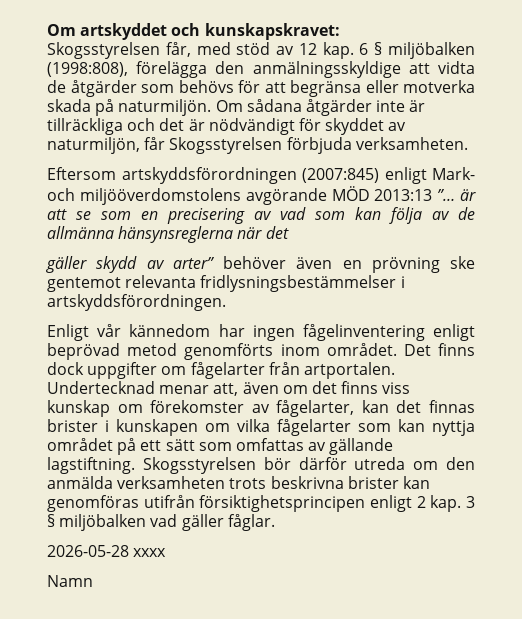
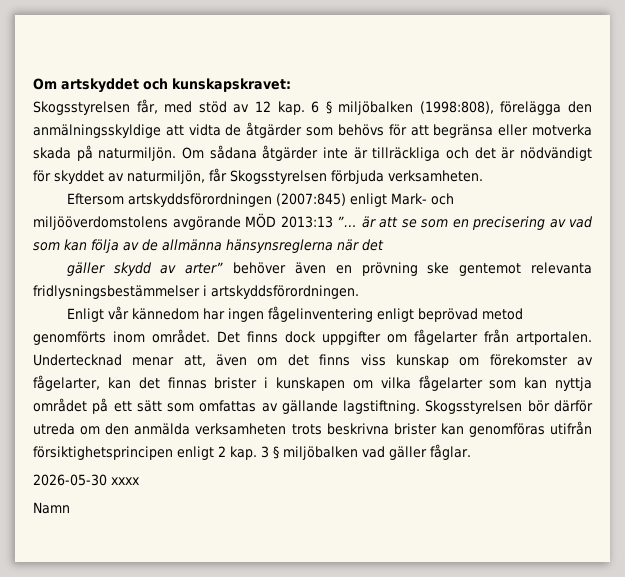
[47,545,129,557] 2026-05-28 -> [33,474,107,486] 2026-05-30

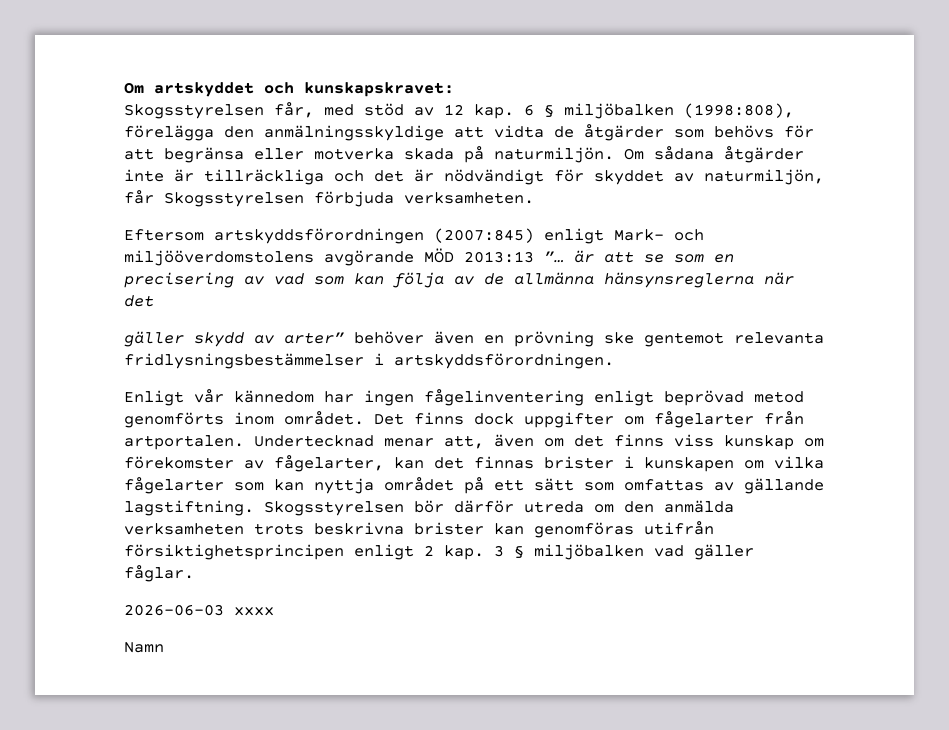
[33,474,107,486] 2026-05-30 -> [124,604,224,616] 2026-06-03

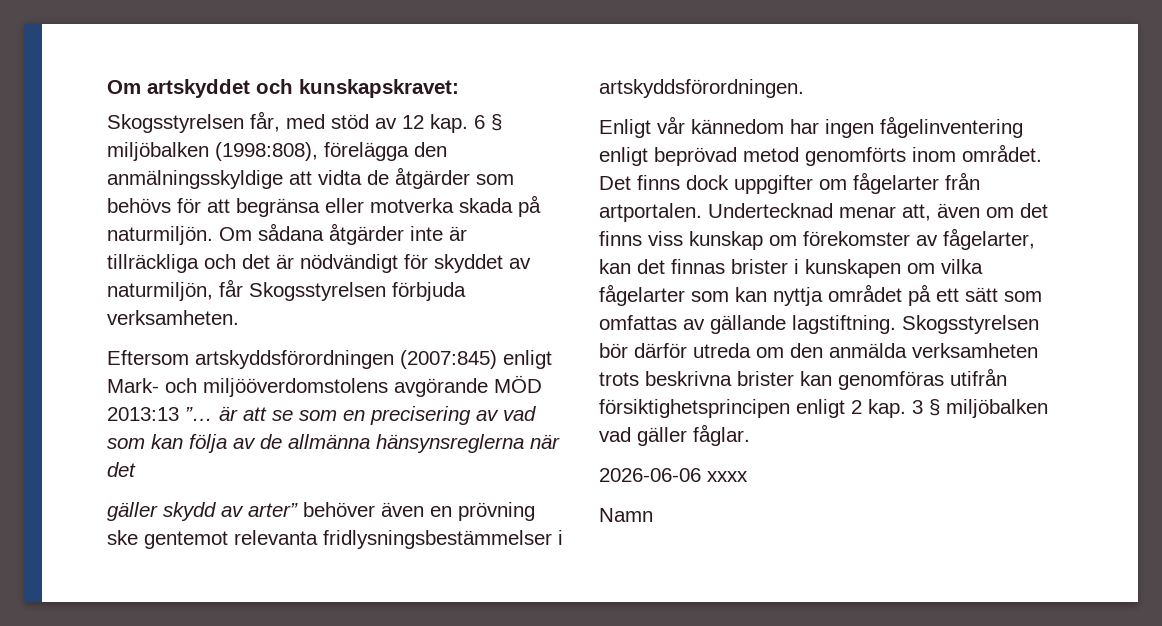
[124,604,224,616] 2026-06-03 -> [599,468,701,482] 2026-06-06

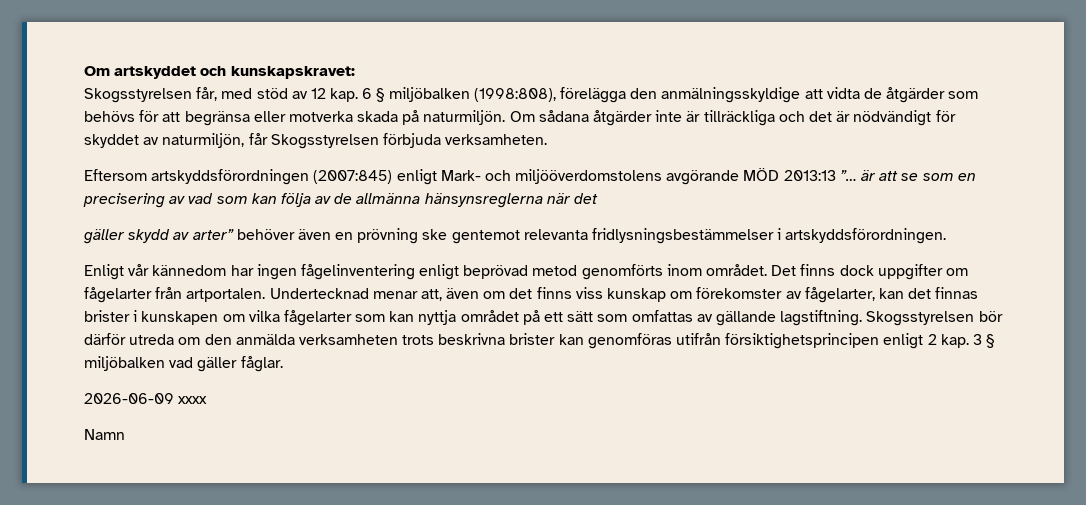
[599,468,701,482] 2026-06-06 -> [84,393,174,404] 2026-06-09

